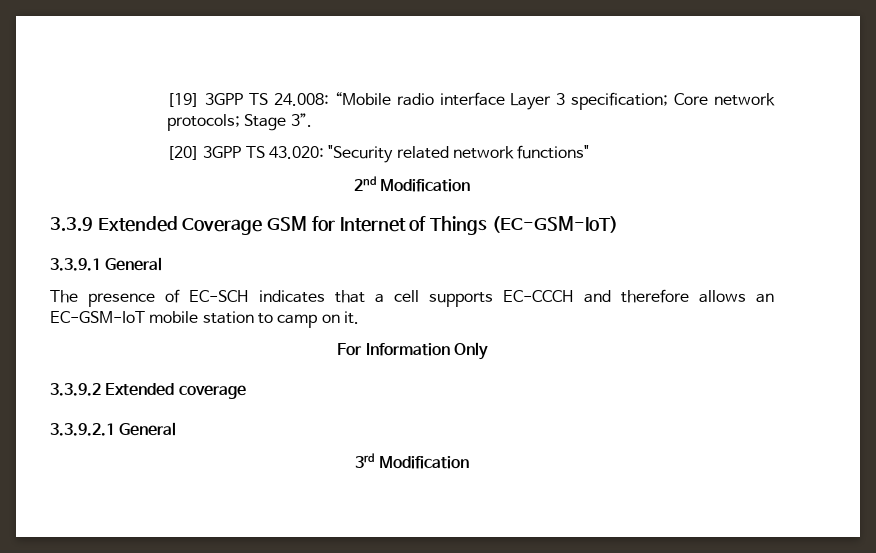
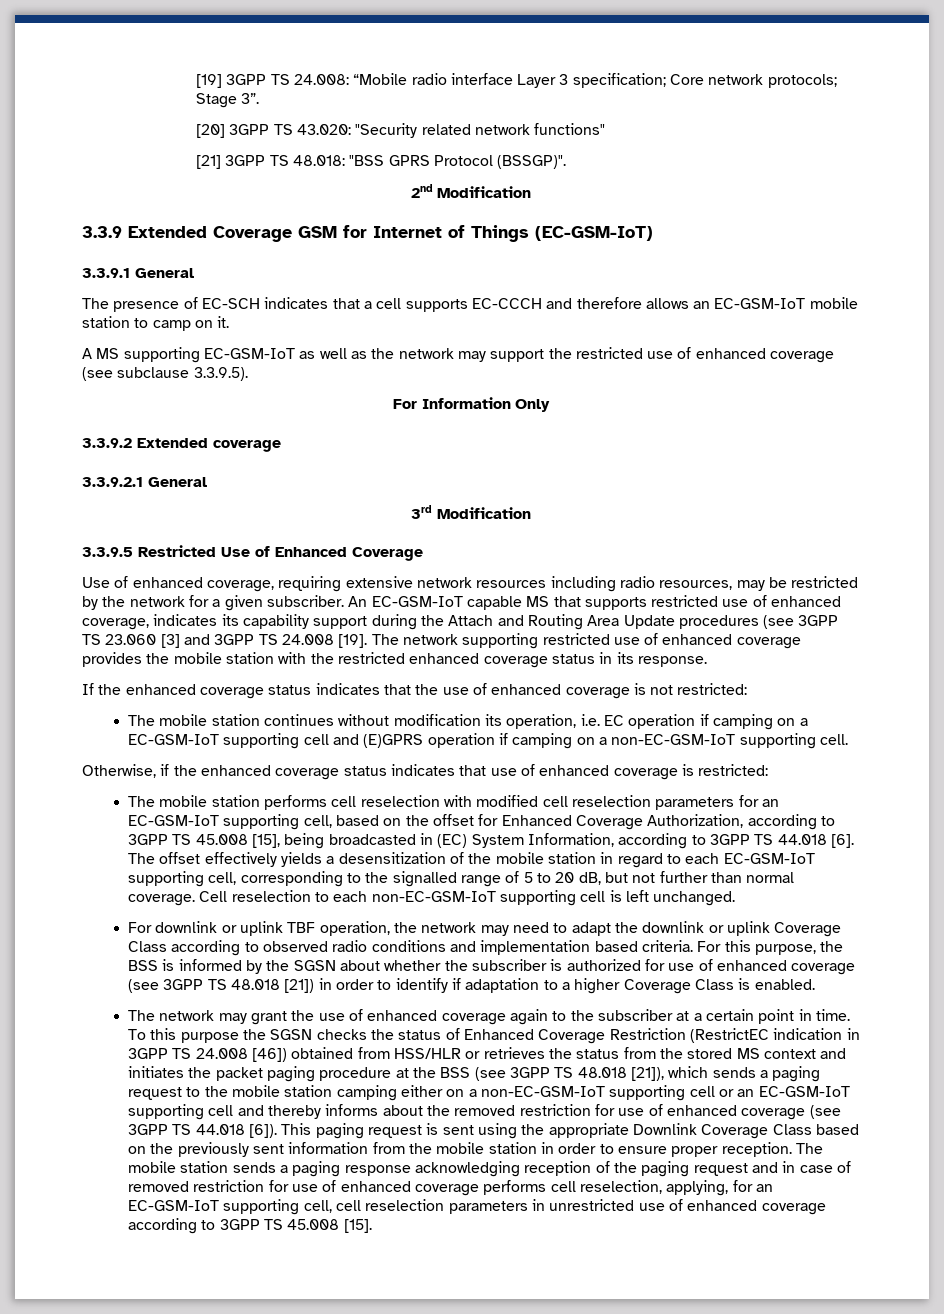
(590, 152) none -> [195,155,567,169] // [21] 3GPP TS 48.018: "BSS GPRS Protocol (BSSGP)".
(359, 317) none -> [82,347,835,363] [82,367,248,381] // A MS supporting EC-GSM-IoT as well as the network may support the restricted use of enhanced coverage (see subclause 3.3.9.5).
(469, 462) none -> [82,545,423,561] [82,576,859,592] [82,595,842,611] [82,614,839,630] [82,633,801,649] [82,652,707,668] [82,683,748,699] [128,714,808,730] [128,733,848,749] [82,764,769,780] [128,795,779,810] [128,814,835,830] [128,833,854,849] [128,852,815,868] [128,871,795,887] [128,890,736,906] [128,921,842,937] [128,940,844,956] [128,959,856,975] [128,978,815,994] [128,1009,850,1025] [128,1028,860,1044] [128,1047,847,1062] [128,1066,821,1082] [128,1085,850,1101] [128,1104,841,1120] [128,1123,859,1139] [128,1142,823,1157] [128,1161,851,1177] [128,1180,773,1196] [128,1199,826,1215] [128,1218,372,1234] // 3.3.9.5 Restricted Use of Enhanced Coverage // Use of enhanced coverage, requiring extensive network resources including radio resources, may be restricted by the network for a given subscriber. An EC-GSM-IoT capable MS that supports restricted use of enhanced coverage, indicates its capability support during the Attach and Routing Area Update procedures (see 3GPP TS 23.060 [3] and 3GPP TS 24.008 [19]. The network supporting restricted use of enhanced coverage provides the mobile station with the restricted enhanced coverage status in its response. // If the enhanced coverage status indicates that the use of enhanced coverage is not restricted: // The mobile station continues without modification its operation, i.e. EC operation if camping on a EC-GSM-IoT supporting cell and (E)GPRS operation if camping on a non-EC-GSM-IoT supporting cell. // Otherwise, if the enhanced coverage status indicates that use of enhanced coverage is restricted: // The mobile station performs cell reselection with modified cell reselection parameters for an EC-GSM-IoT supporting cell, based on the offset for Enhanced Coverage Authorization, according to 3GPP TS 45.008 [15], being broadcasted in (EC) System Information, according to 3GPP TS 44.018 [6]. The offset effectively yields a desensitization of the mobile station in regard to each EC-GSM-IoT supporting cell, corresponding to the signalled range of 5 to 20 dB, but not further than normal coverage. Cell reselection to each non-EC-GSM-IoT supporting cell is left unchanged. // For downlink or uplink TBF operation, the network may need to adapt the downlink or uplink Coverage Class according to observed radio conditions and implementation based criteria. For this purpose, the BSS is informed by the SGSN about whether the subscriber is authorized for use of enhanced coverage (see 3GPP TS 48.018 [21]) in order to identify if adaptation to a higher Coverage Class is enabled. // The network may grant the use of enhanced coverage again to the subscriber at a certain point in time. To this purpose the SGSN checks the status of Enhanced Coverage Restriction (RestrictEC indication in 3GPP TS 24.008 [46]) obtained from HSS/HLR or retrieves the status from the stored MS context and initiates the packet paging procedure at the BSS (see 3GPP TS 48.018 [21]), which sends a paging request to the mobile station camping either on a non-EC-GSM-IoT supporting cell or an EC-GSM-IoT supporting cell and thereby informs about the removed restriction for use of enhanced coverage (see 3GPP TS 44.018 [6]). This paging request is sent using the appropriate Downlink Coverage Class based on the previously sent information from the mobile station in order to ensure proper reception. The mobile station sends a paging response acknowledging reception of the paging request and in case of removed restriction for use of enhanced coverage performs cell reselection, applying, for an EC-GSM-IoT supporting cell, cell reselection parameters in unrestricted use of enhanced coverage according to 3GPP TS 45.008 [15].

